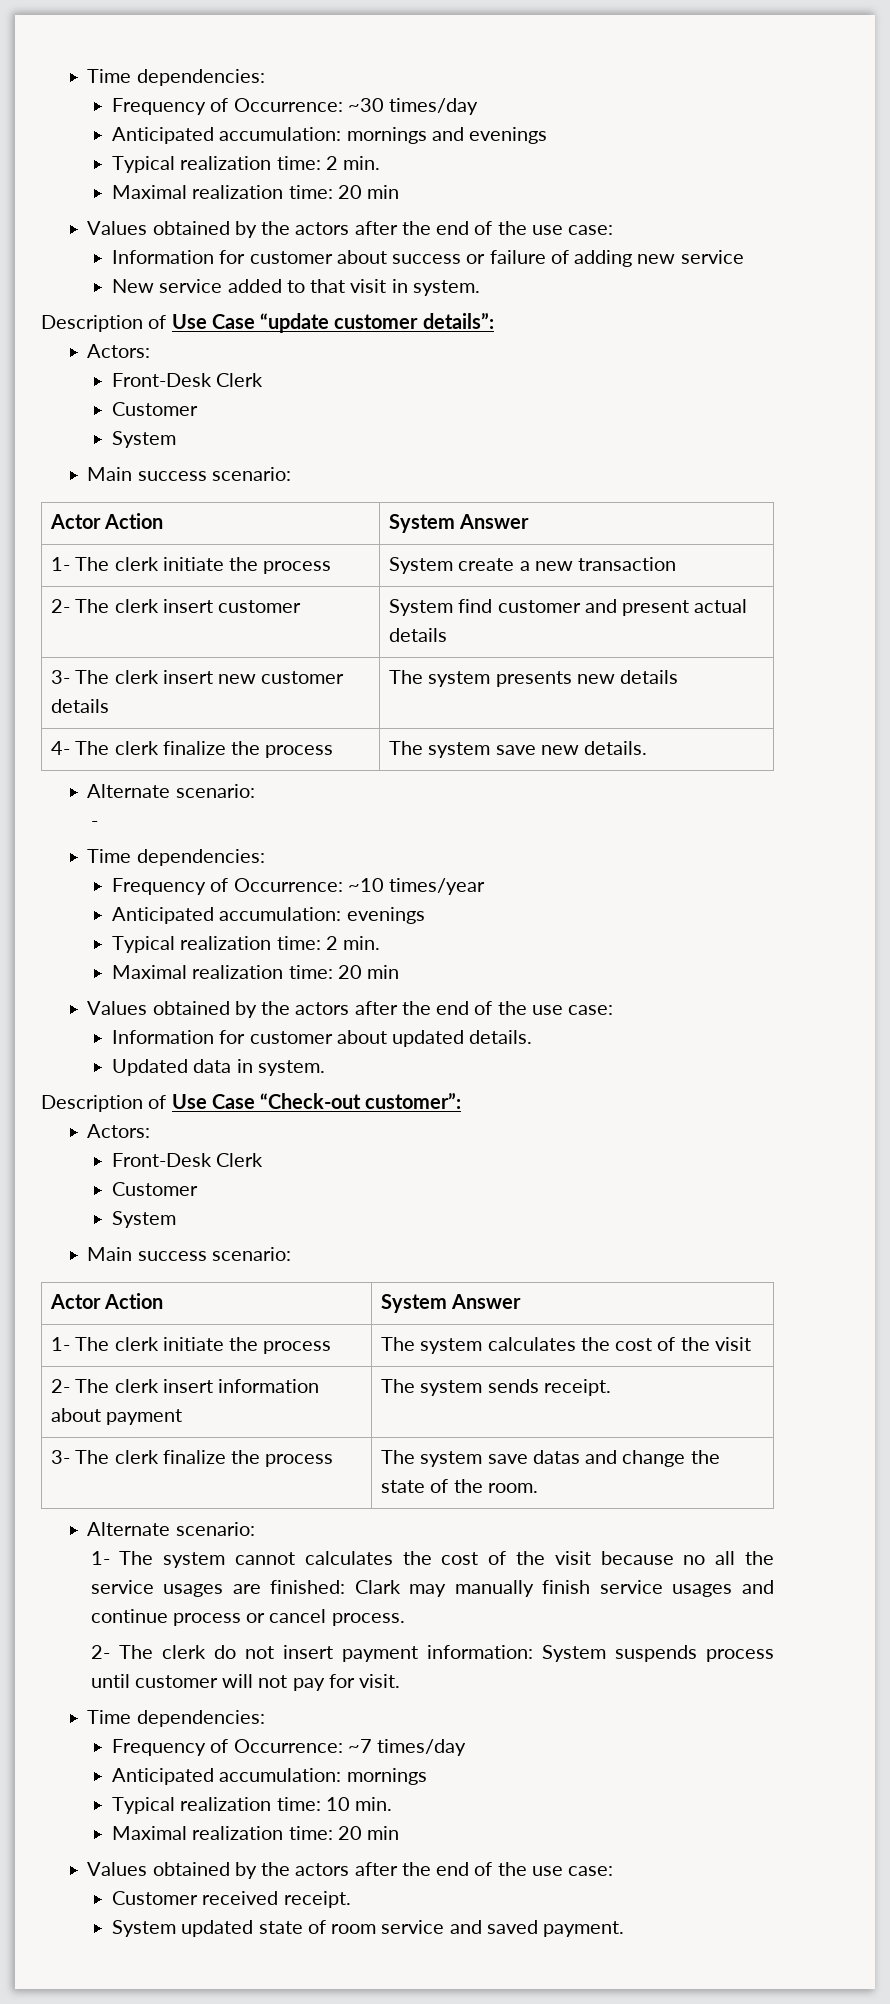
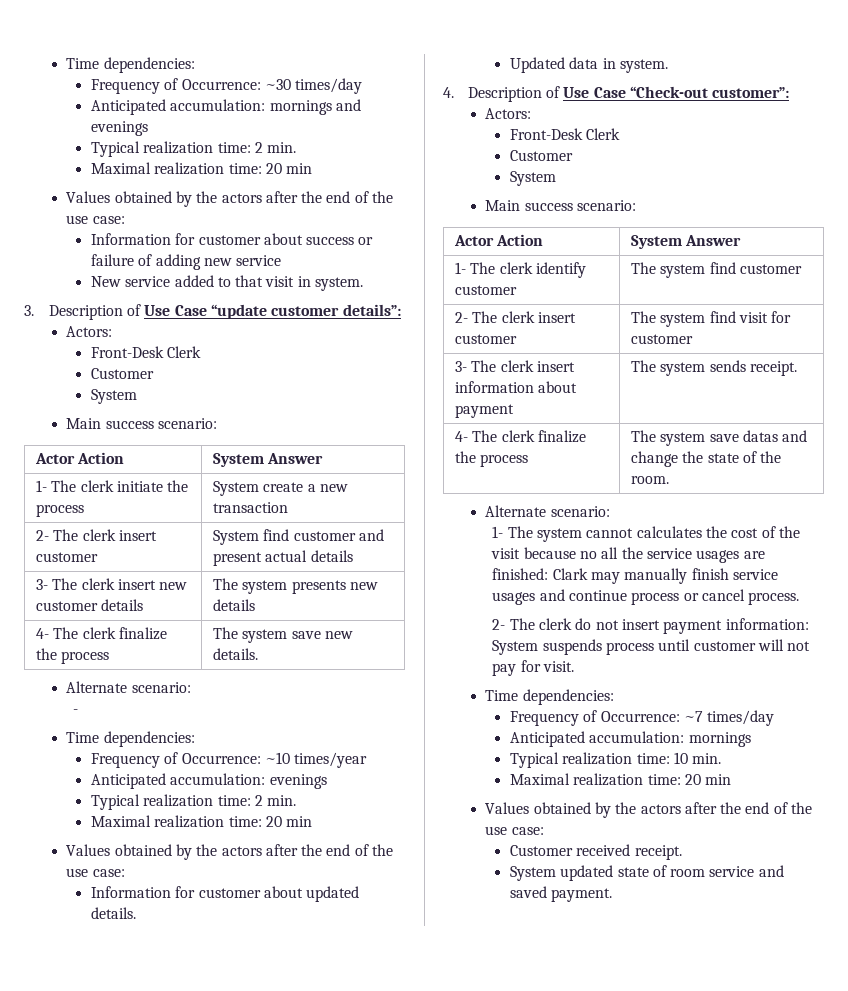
(480, 288) none -> [24,305,34,316] 3.
(325, 1068) none -> [443,87,454,98] 4.
[162,1337,332,1354] [381,1337,751,1354] [51,1379,71,1393] initiate the process | The system calculates the cost of the visit // 2- -> [535,262,586,278] [454,285,517,295] [630,262,802,278] [454,311,576,323] [454,334,517,344] [630,311,792,327] [630,334,693,344] [454,361,467,372] identify customer | The system find customer // 2- The clerk insert customer | The system find visit for customer // 3-
[51,1450,71,1464] 3- -> [454,431,468,442] 4-

